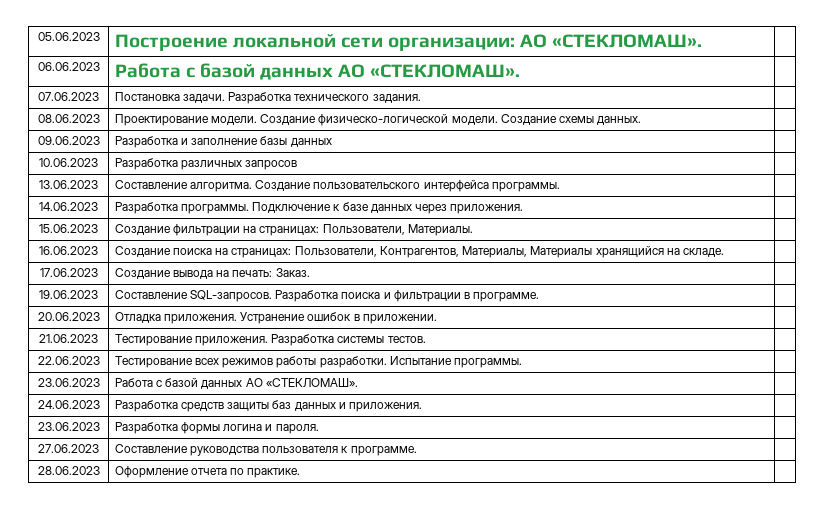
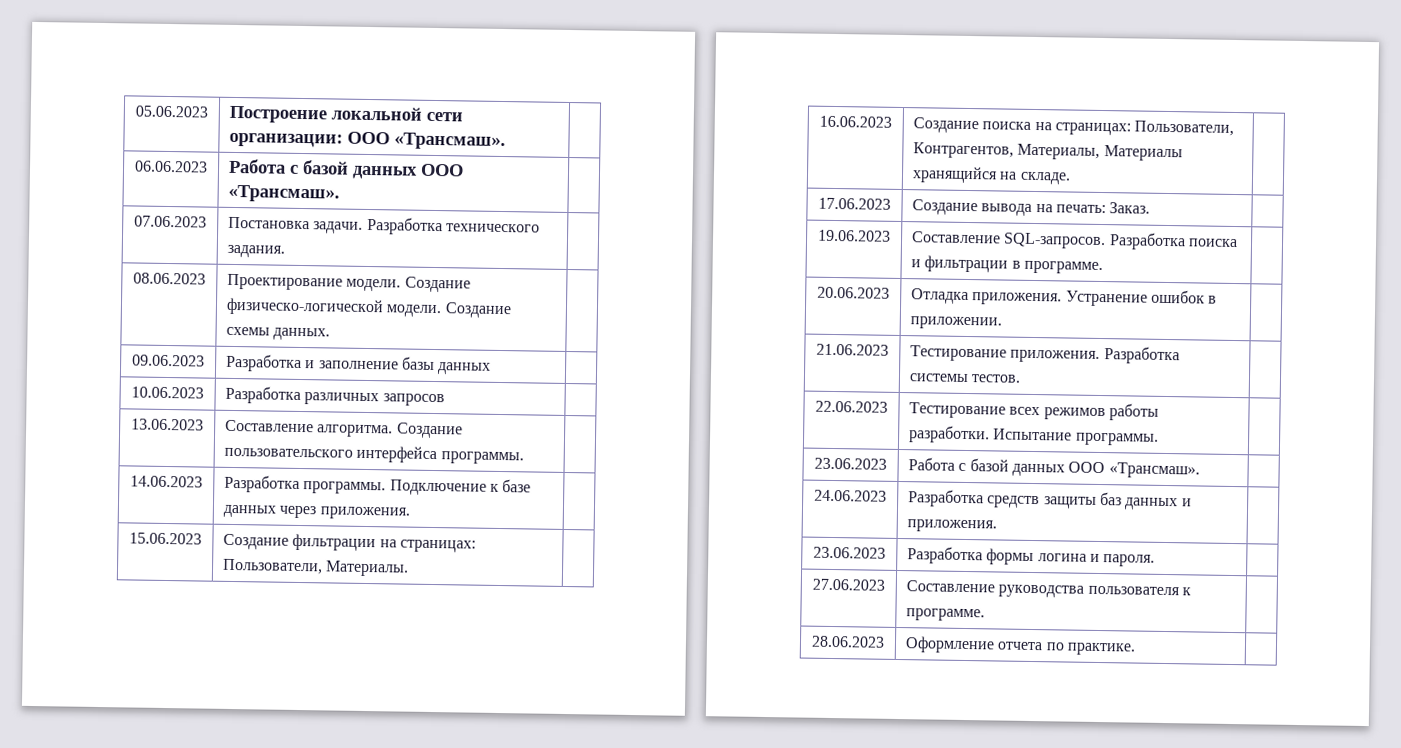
[520,34,703,48] АО «СТЕКЛОМАШ». -> [347,131,507,151] ООО «Трансмаш».
[338,64,521,78] АО «СТЕКЛОМАШ». -> [420,163,465,177] [228,184,341,203] ООО «Трансмаш».
[245,378,358,387] АО «СТЕКЛОМАШ». -> [1068,461,1200,479] ООО «Трансмаш».

